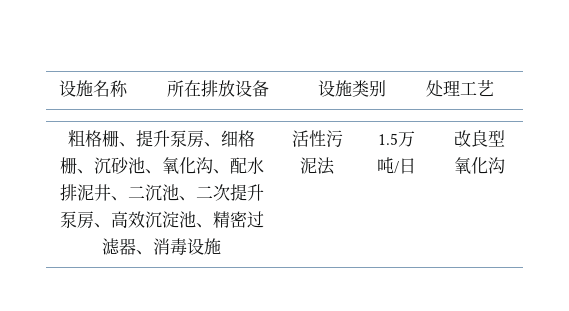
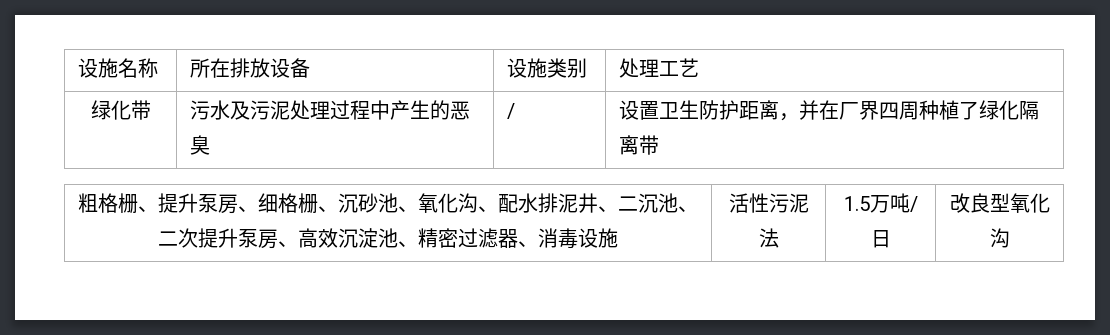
(494, 88) none -> [90,100,151,120] [189,100,470,120] [189,135,210,155] [506,103,515,119] [618,100,1039,121] [618,135,659,155] // 绿化带 | 污水及污泥处理过程中产生的恶臭 | / | 设置卫生防护距离，并在厂界四周种植了绿化隔离带

